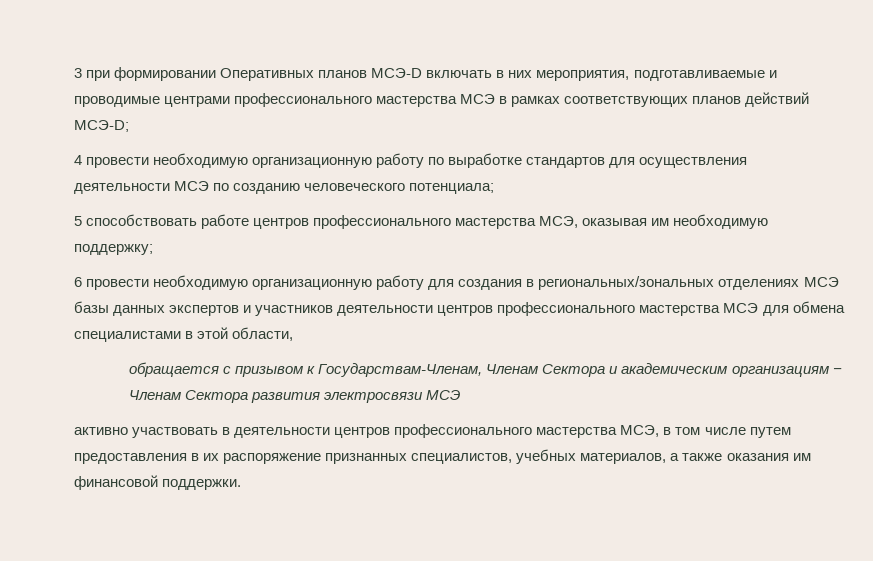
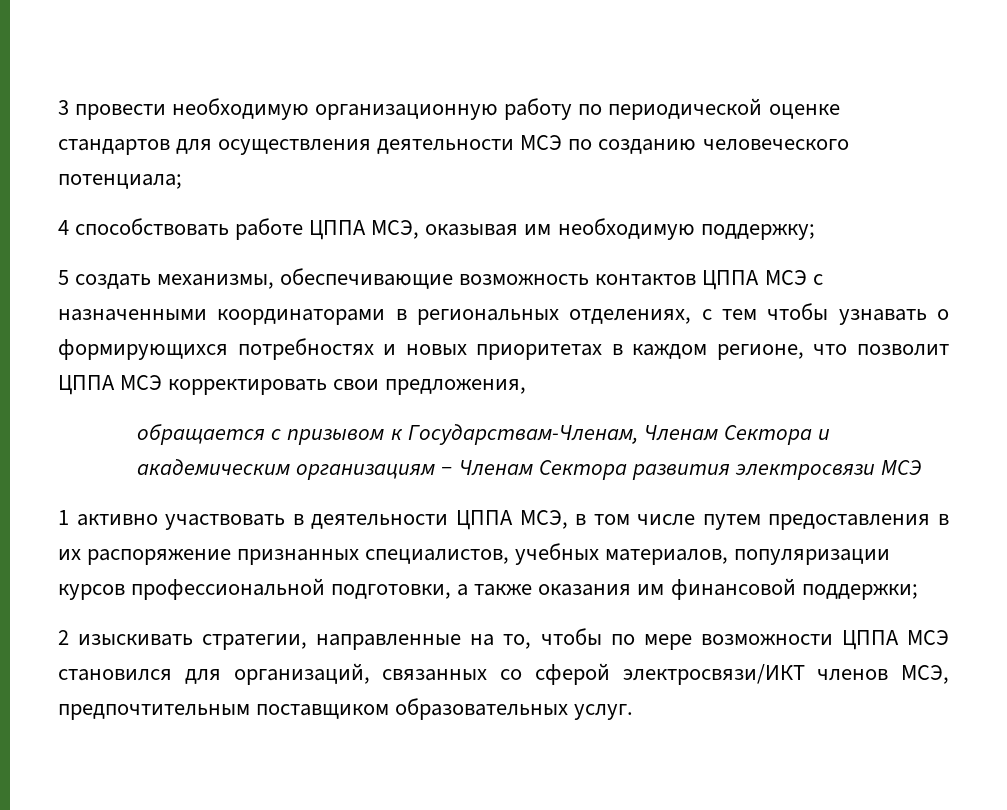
[86,67,777,81] [74,92,810,107] [74,120,129,132] [74,155,82,165] при формировании Оперативных планов МСЭ-D включать в них мероприятия, подготавливаемые и проводимые центрами профессионального мастерства МСЭ в рамках соответствующих планов действий МСЭ-D; // 4 -> (69, 107) none
[448,153,523,168] выработке -> [608,98,840,120] периодической оценке
[74,216,82,226] 5 -> [58,220,69,235] 4
[253,215,537,229] центров профессионального мастерства -> [309,220,367,240] ЦППА
[74,275,839,290] [74,301,845,316] [74,327,294,342] 6 провести необходимую организационную работу для создания в региональных/зональных отделениях МСЭ базы данных экспертов и участников деятельности центров профессионального мастерства МСЭ для обмена специалистами в этой области, -> [58,268,823,290] [58,303,950,325] [58,338,949,360] [58,375,527,395] 5 создать механизмы, обеспечивающие возможность контактов ЦППА МСЭ с назначенными координаторами в региональных отделениях, с тем чтобы узнавать о формирующихся потребностях и новых приоритетах в каждом регионе, что позволит ЦППА МСЭ корректировать свои предложения,
(461, 395) none -> [58,510,69,525] 1
[334,424,618,438] центров профессионального мастерства -> [455,510,513,530] ЦППА
(667, 458) none -> [734,549,891,565] [58,578,452,600] популяризации курсов профессиональной подготовки,
[162,479,242,490] поддержки. -> [801,584,918,600] [58,628,950,650] [58,663,949,685] [58,698,634,720] поддержки; // 2 изыскивать стратегии, направленные на то, чтобы по мере возможности ЦППА МСЭ становился для организаций, связанных со сферой электросвязи/ИКТ членов МСЭ, предпочтительным поставщиком образовательных услуг.

